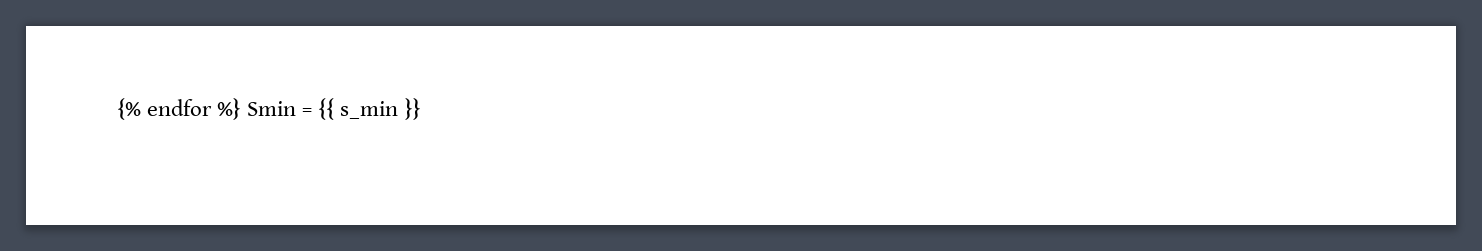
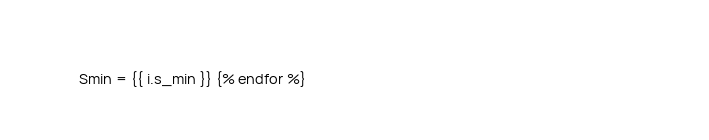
[117,98,421,120] {% endfor %} Smin = {{ s_min }} -> [79,71,307,87] Smin = {{ i.s_min }} {% endfor %}

